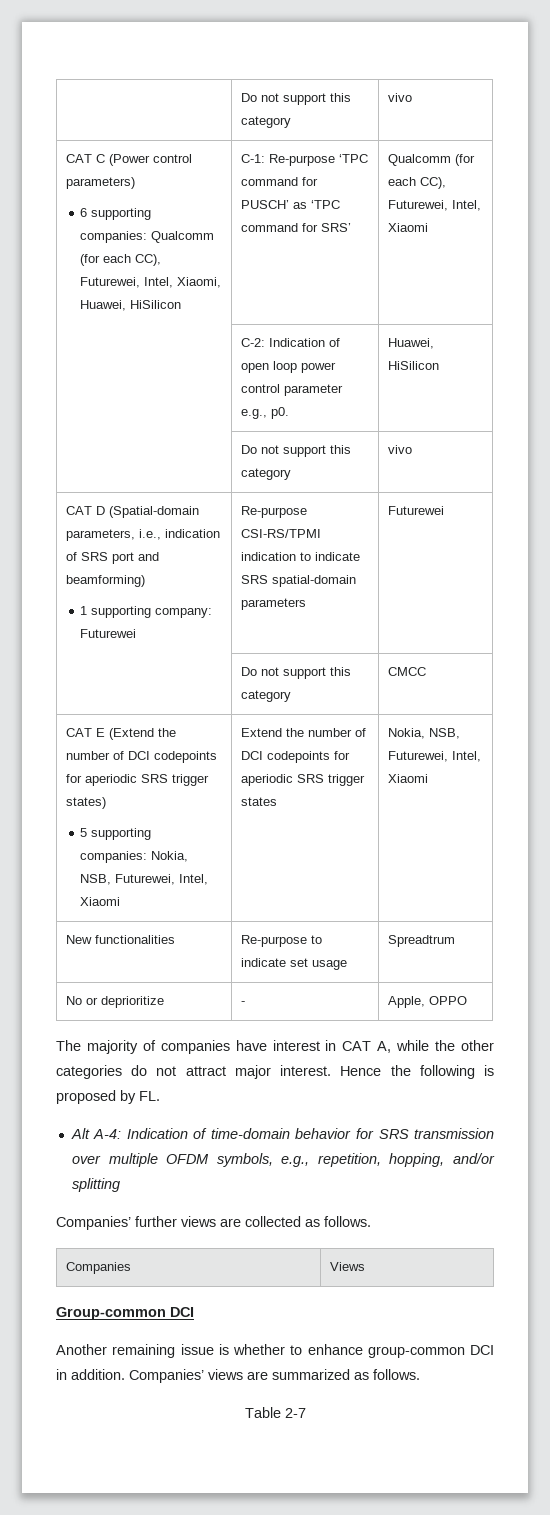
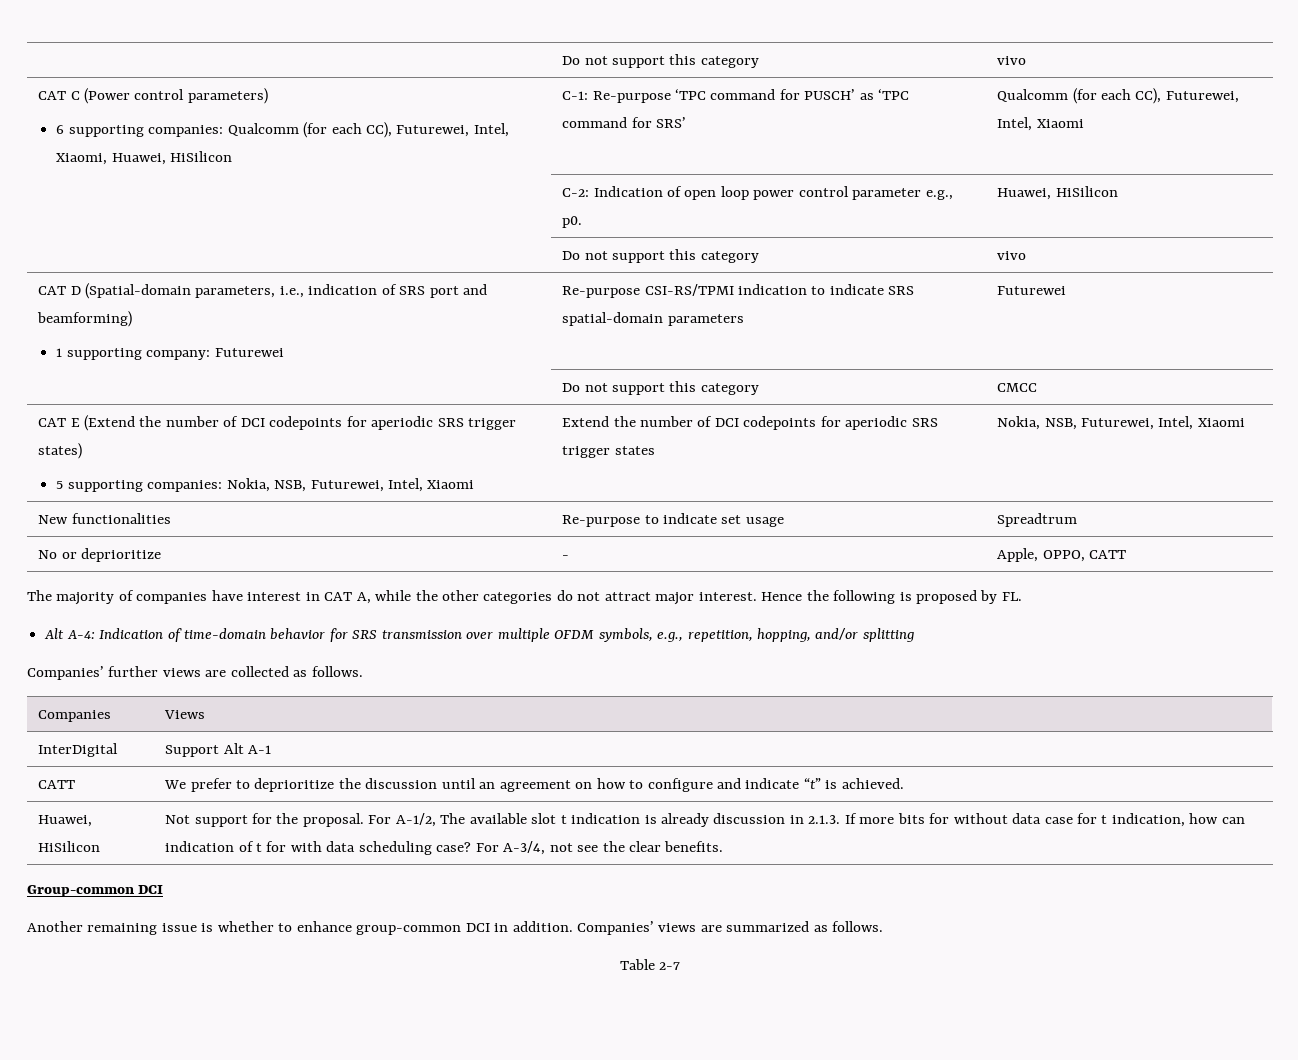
[429,996,468,1005] OPPO -> [1042,550,1126,562] OPPO, CATT
(366, 1266) none -> [38,743,119,757] [165,743,271,757] [38,780,76,789] [164,778,904,792] [38,815,93,827] [38,841,101,852] [165,813,1245,827] [165,841,724,855] // InterDigital | Support Alt A-1 // CATT | We prefer to deprioritize the discussion until an agreement on how to configure and indicate “t” is achieved. // Huawei, HiSilicon | Not support for the proposal. For A-1/2, The available slot t indication is already discussion in 2.1.3. If more bits for without data case for t indication, how can indication of t for with data scheduling case? For A-3/4, not see the clear benefits.

